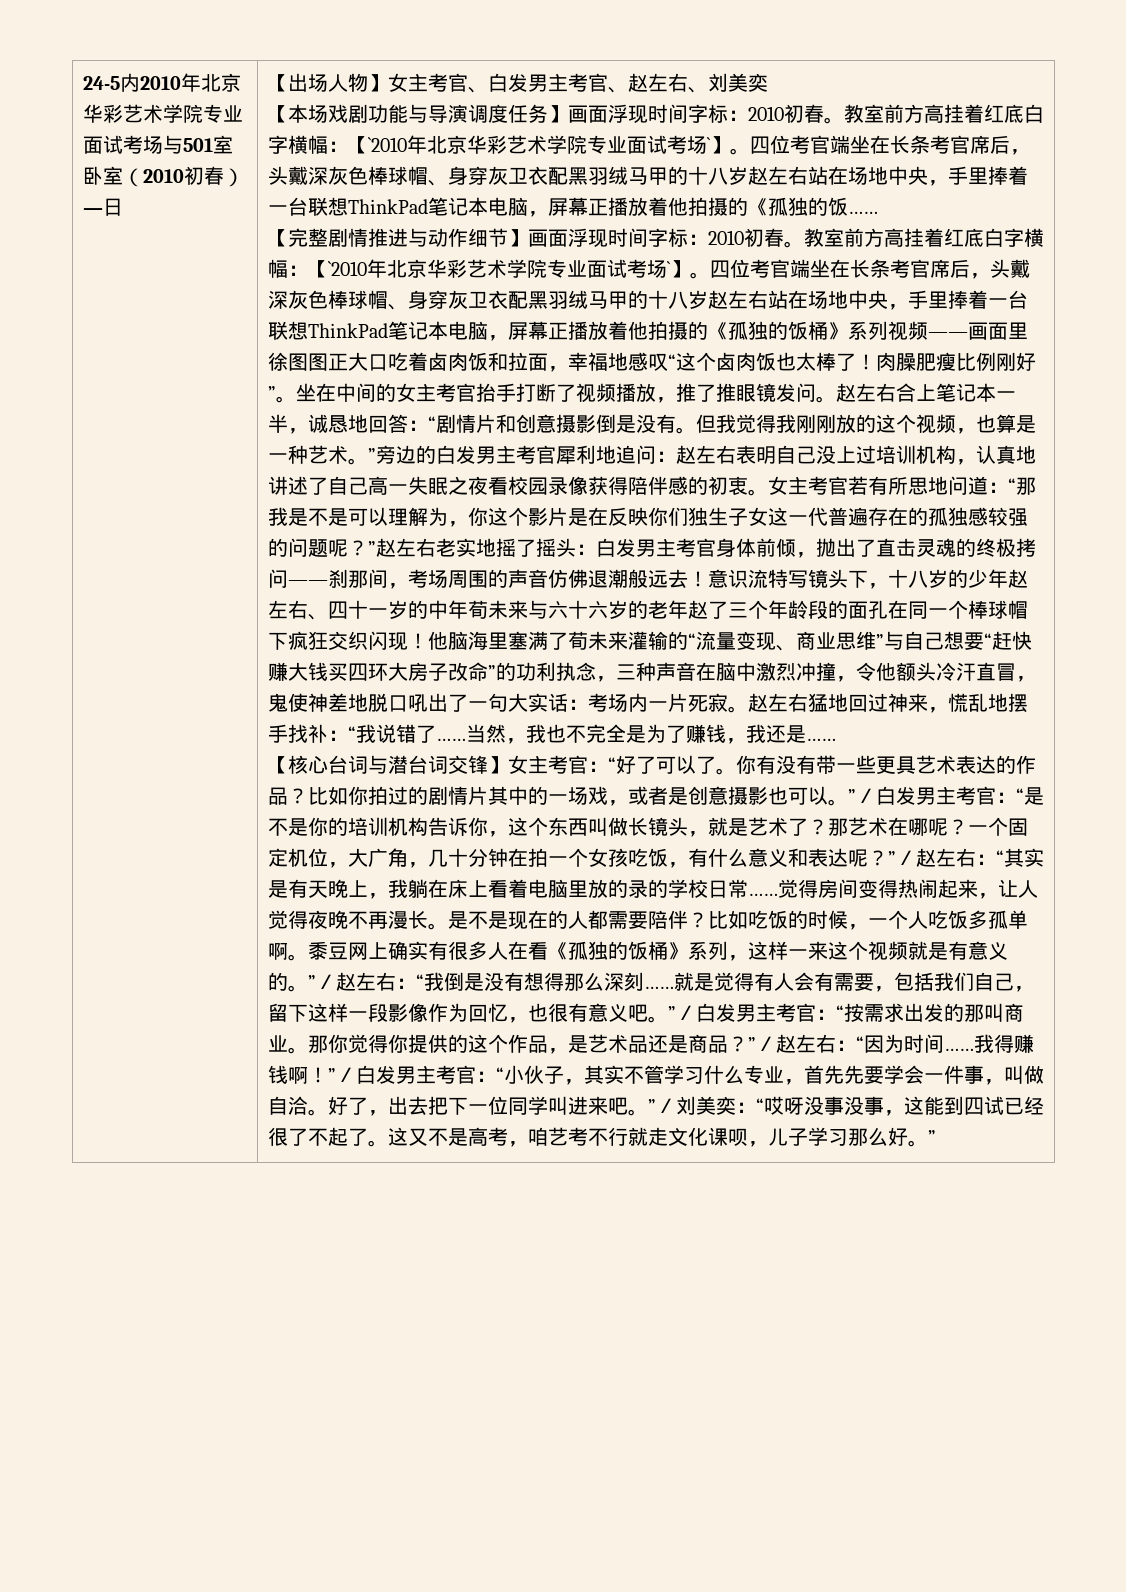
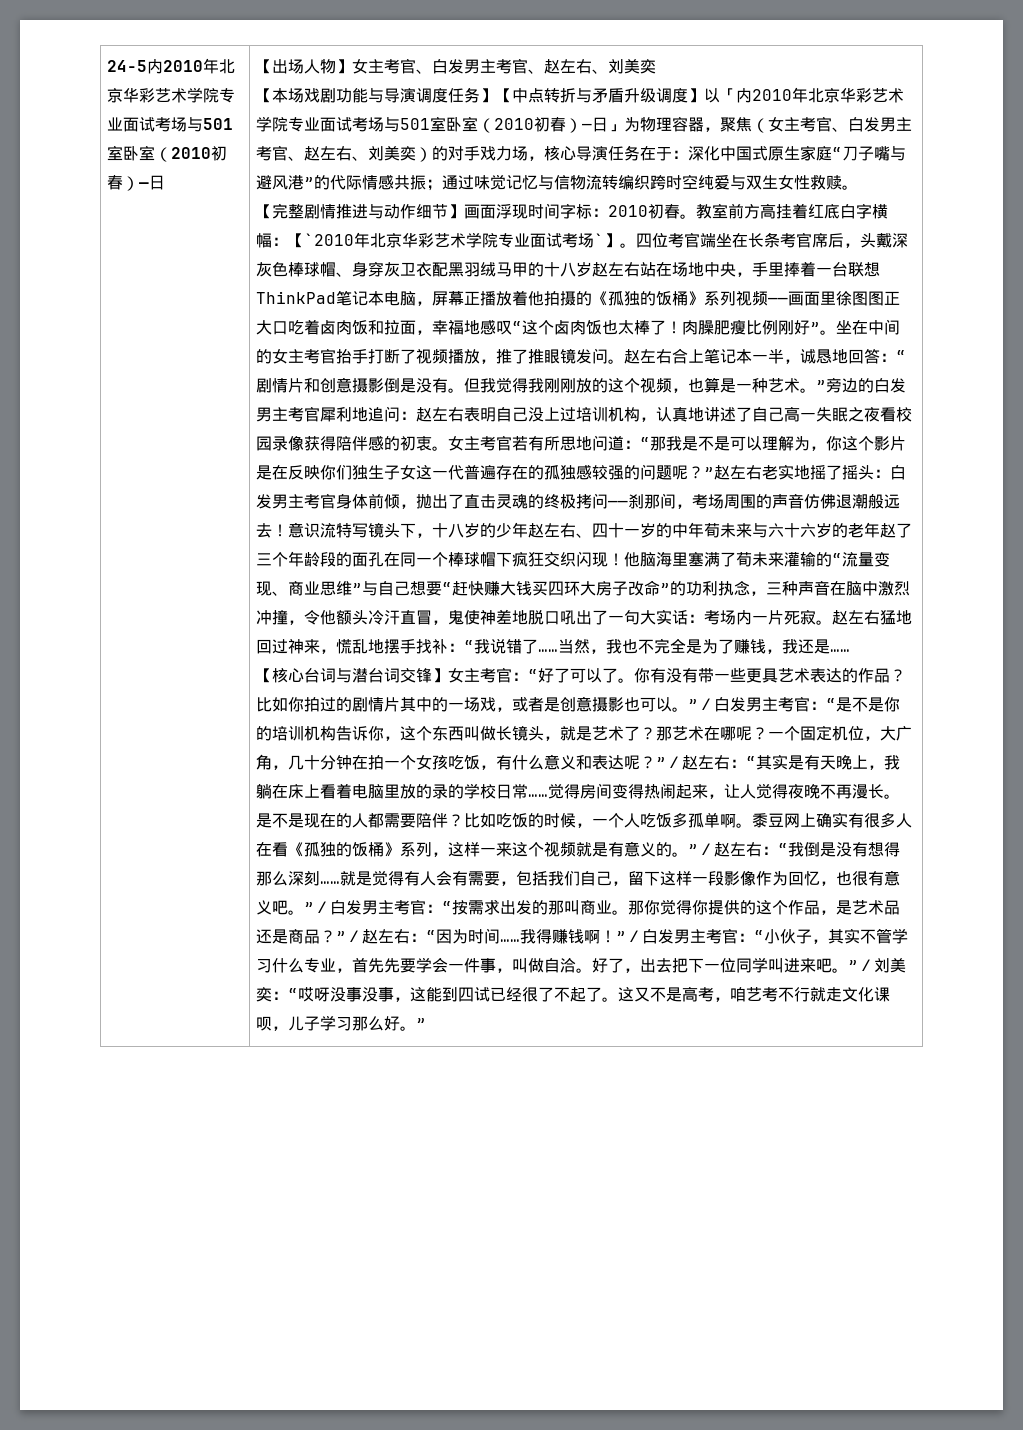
[567,104,1044,124] [267,135,1030,155] [267,166,1028,186] [267,197,878,217] 画面浮现时间字标：2010初春。教室前方高挂着红底白字横幅：【`2010年北京华彩艺术学院专业面试考场`】。四位考官端坐在长条考官席后，头戴深灰色棒球帽、身穿灰卫衣配黑羽绒马甲的十八岁赵左右站在场地中央，手里捧着一台联想ThinkPad笔记本电脑，屏幕正播放着他拍摄的《孤独的饭…… -> [496,87,905,103] [256,116,913,133] [256,145,907,162] [256,174,859,191] 【中点转折与矛盾升级调度】以「内2010年北京华彩艺术学院专业面试考场与501室卧室（2010初春）—日」为物理容器，聚焦（女主考官、白发男主考官、赵左右、刘美奕）的对手戏力场，核心导演任务在于：深化中国式原生家庭“刀子嘴与避风港”的代际情感共振；通过味觉记忆与信物流转编织跨时空纯爱与双生女性救赎。

